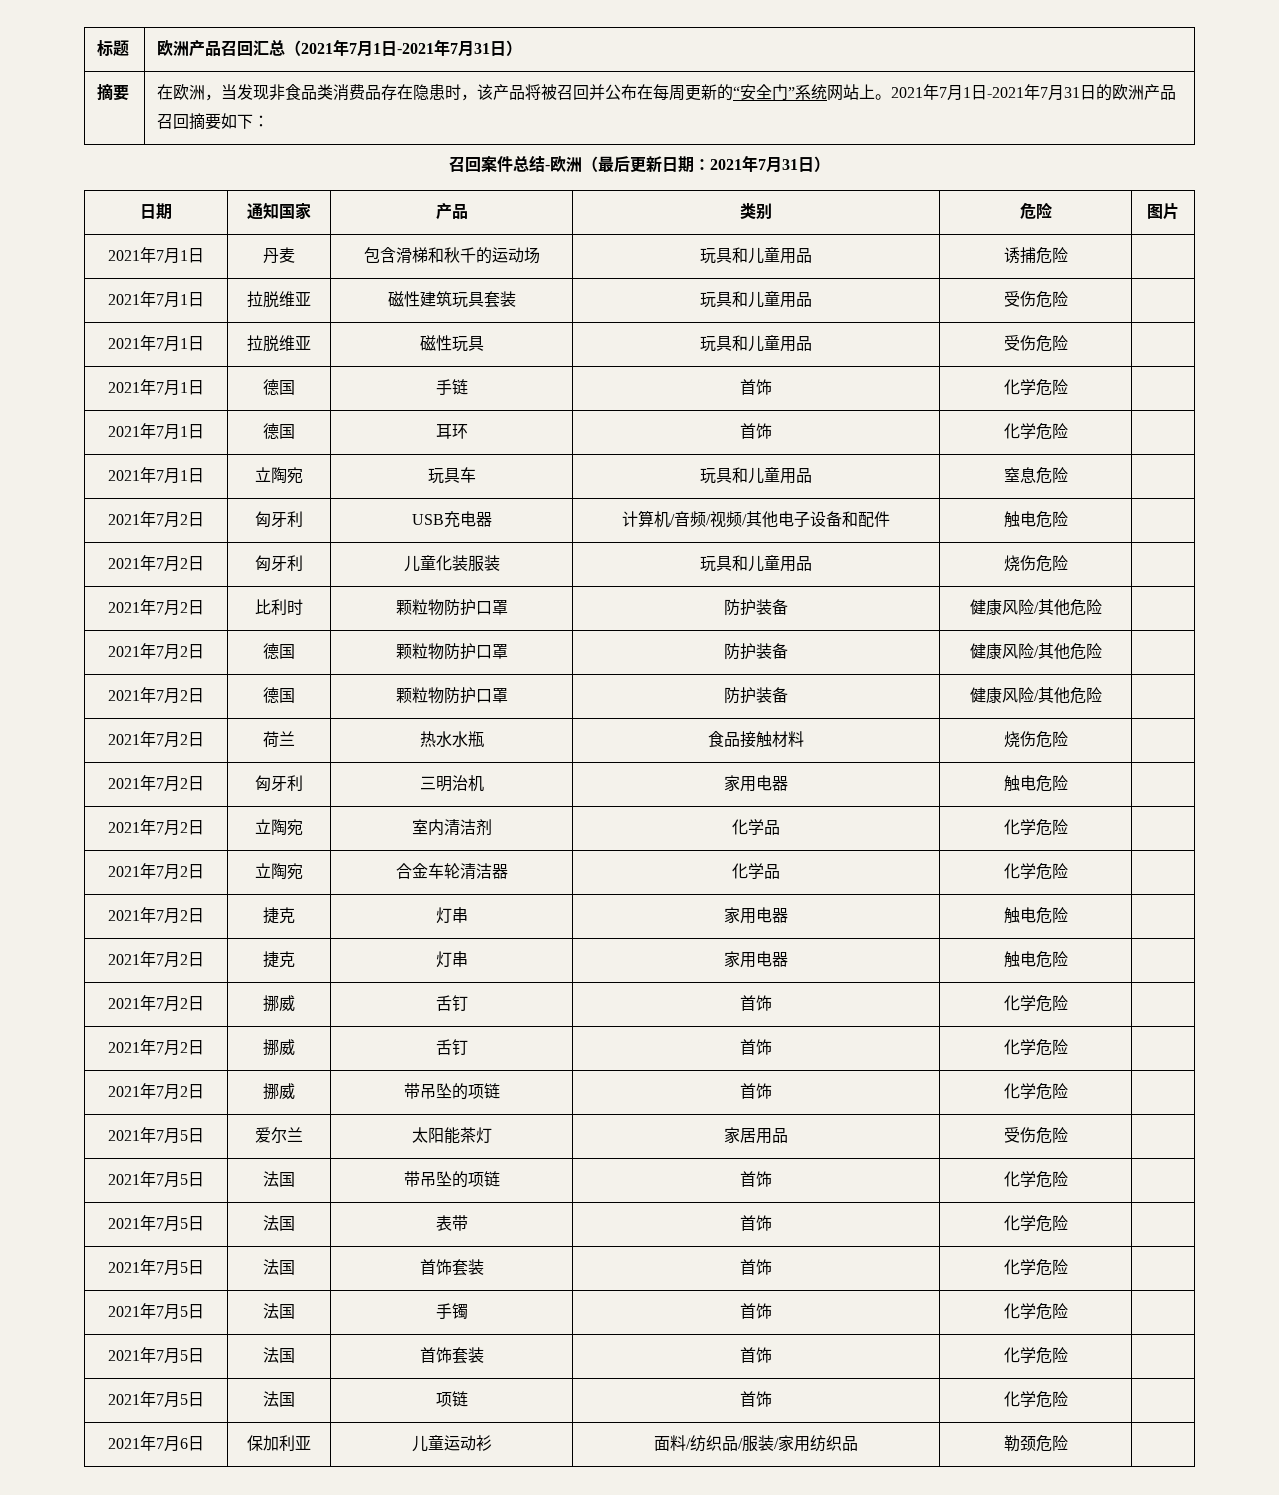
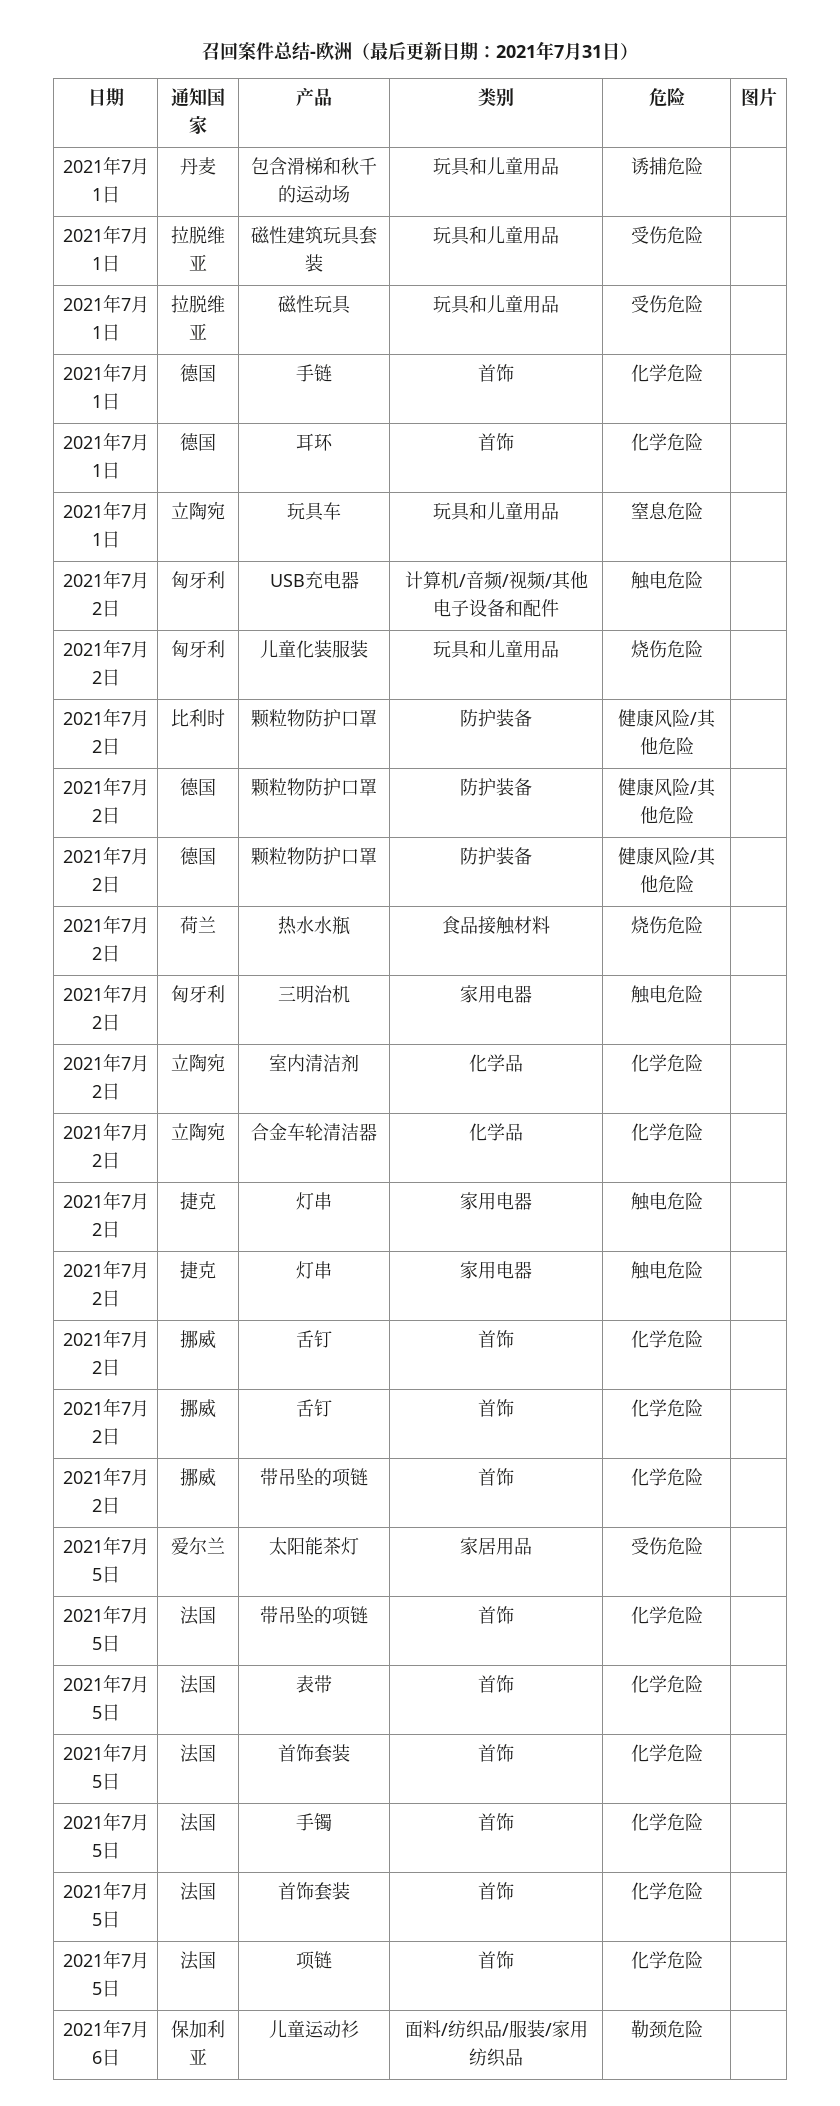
[96,40,129,56] [156,39,522,57] [96,83,129,101] [156,84,1176,101] [156,113,269,130] 标题 | 欧洲产品召回汇总（2021年7月1日-2021年7月31日） // 摘要 | 在欧洲，当发现非食品类消费品存在隐患时，该产品将被召回并公布在每周更新的“安全门”系统网站上。2021年7月1日-2021年7月31日的欧洲产品召回摘要如下： // -> (202, 51) none

